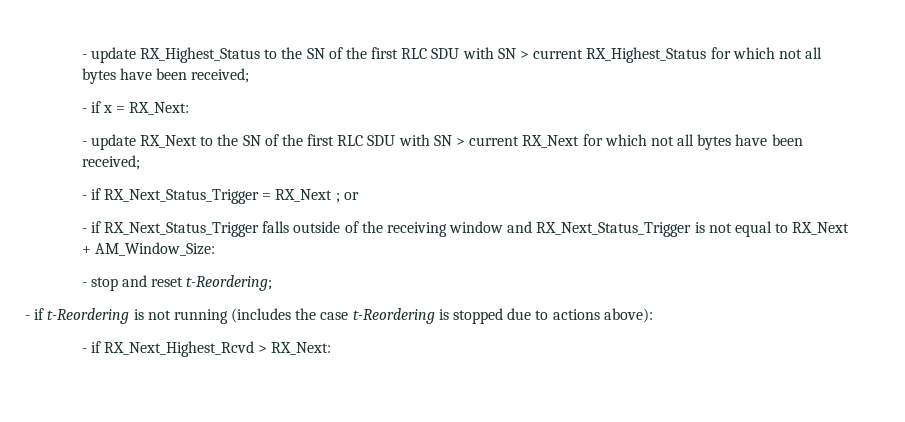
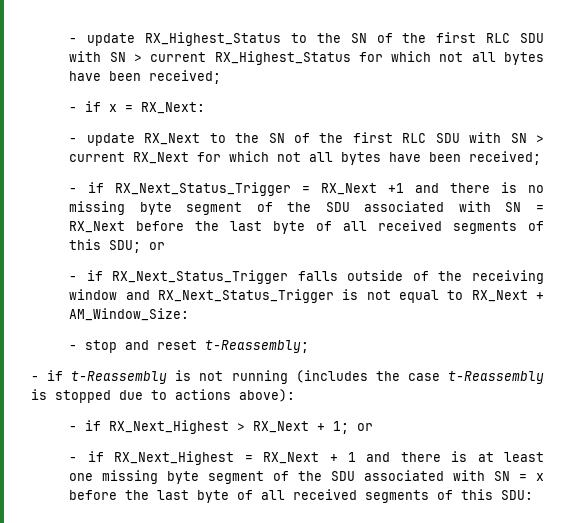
[335,193,340,203] ; -> [388,182,544,193] [69,201,544,215] [69,220,544,234] [69,239,142,253] +1 and there is no missing byte segment of the SDU associated with SN = RX_Next before the last byte of all received segments of this SDU;
[186,275,273,291] [25,308,130,324] t-Reordering; // - if t-Reordering -> [205,340,310,353] [31,370,168,384] t-Reassembly; // - if t-Reassembly
[352,308,435,324] t-Reordering -> [447,371,544,384] t-Reassembly
[103,341,332,357] RX_Next_Highest_Rcvd > RX_Next: -> [109,420,374,434] [69,451,545,465] [69,470,545,484] [69,489,534,503] RX_Next_Highest > RX_Next + 1; or // - if RX_Next_Highest = RX_Next + 1 and there is at least one missing byte segment of the SDU associated with SN = x before the last byte of all received segments of this SDU:

